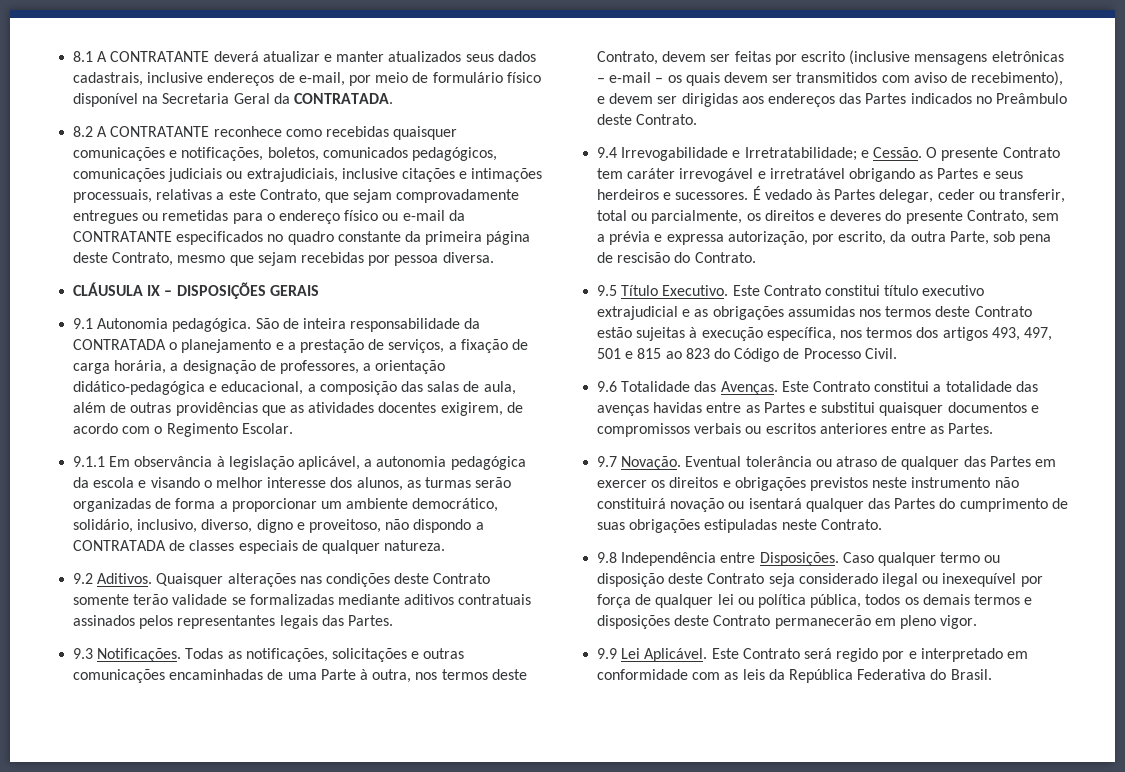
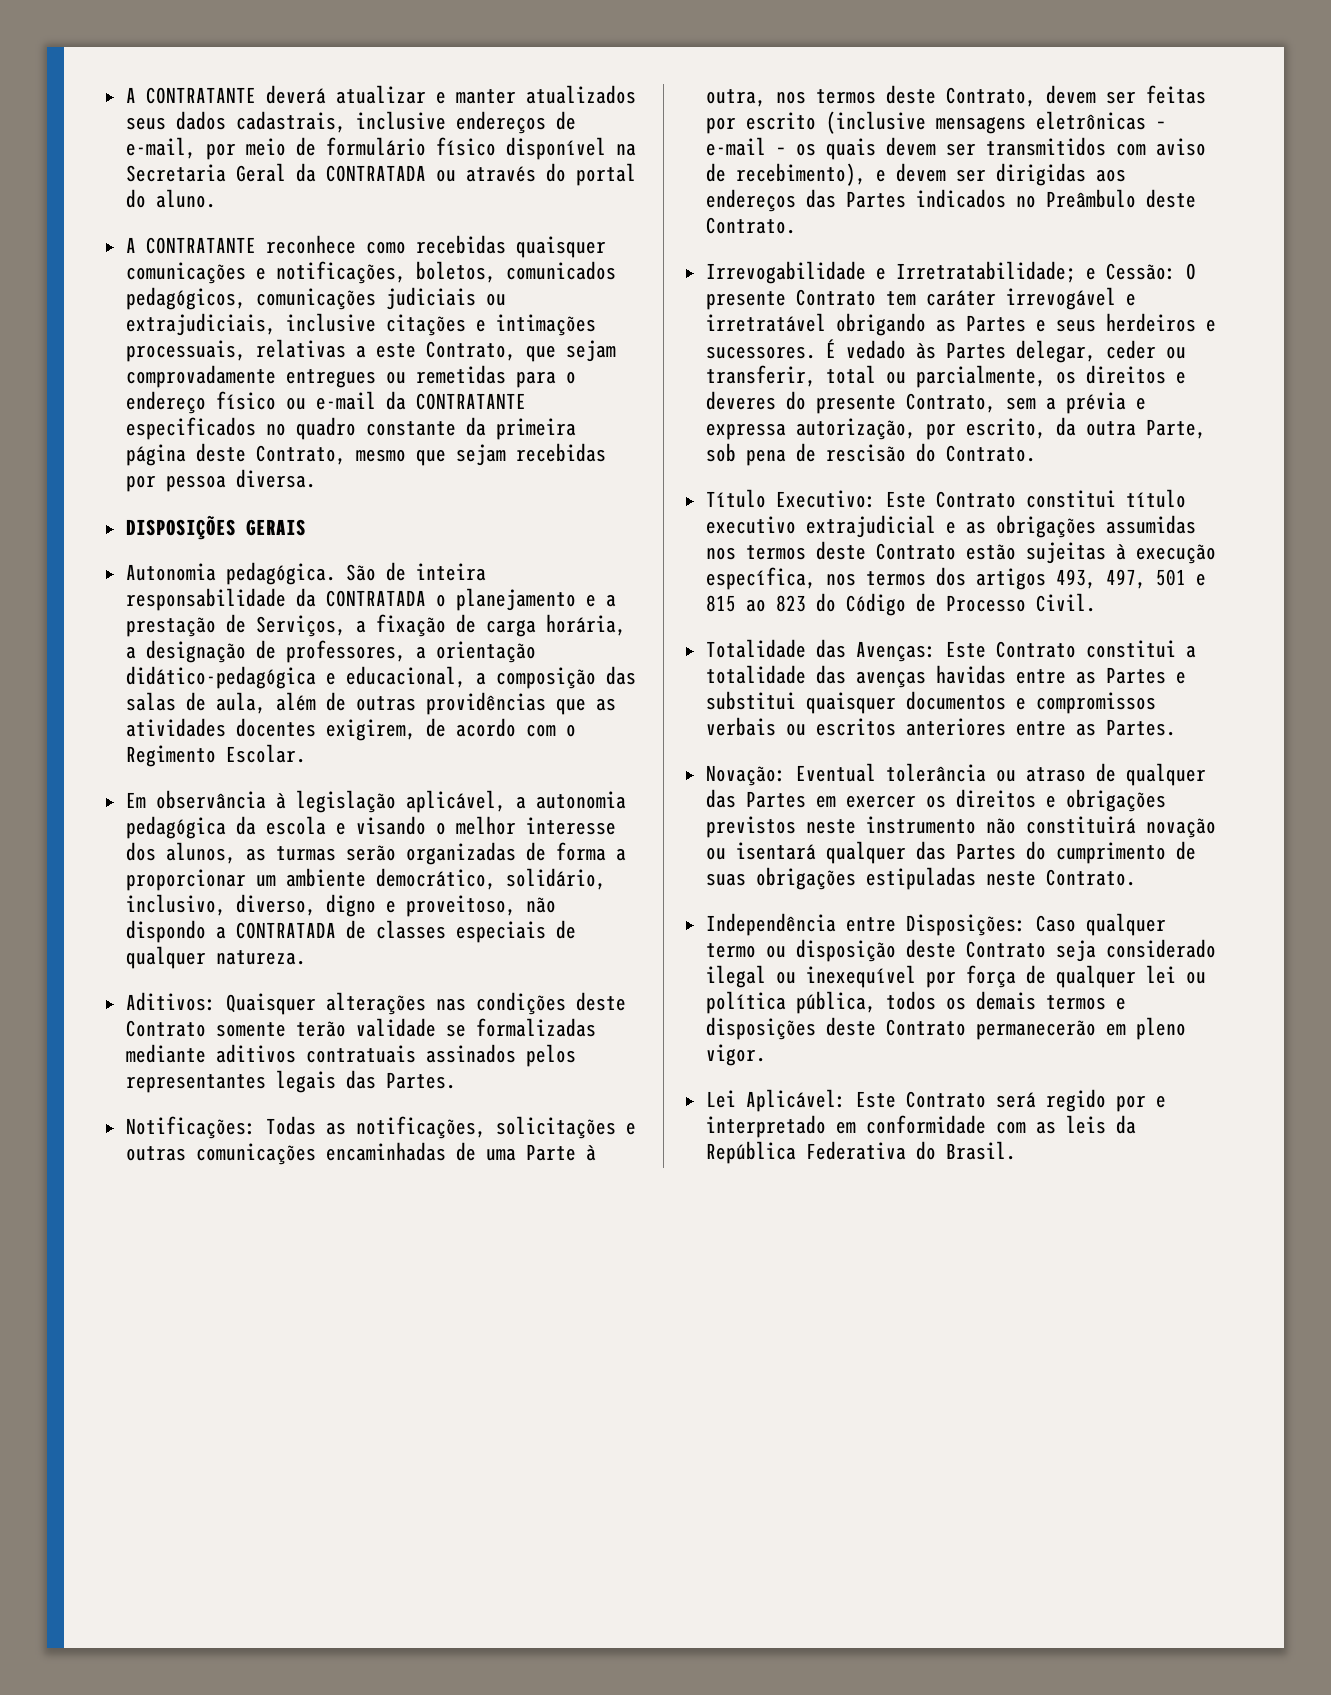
[73,51,94,62] 8.1 -> (125, 95) none
[293,93,393,104] [73,126,94,137] CONTRATADA. // 8.2 -> [325,163,636,186] [125,189,216,208] CONTRATADA ou através do portal do aluno. //
[73,282,173,296] CLÁUSULA IX – -> (316, 478) none
[73,318,94,329] 9.1 -> (306, 527) none
[388,339,445,353] serviços, -> [255,615,346,637] Serviços,
[73,456,106,467] 9.1.1 -> (306, 753) none
[73,573,153,584] 9.2 Aditivos. -> [125,992,216,1011] Aditivos:
[73,648,182,662] 9.3 Notificações. -> [125,1116,256,1139] Notificações:
[597,147,618,158] 9.4 -> (796, 225) none
[872,147,922,158] Cessão. -> [1105,263,1176,280] Cessão:
[597,285,729,296] 9.5 Título Executivo. -> [705,489,876,508] Título Executivo:
[597,381,618,392] 9.6 -> (1096, 602) none
[720,381,778,395] Avenças. -> [855,641,936,662] Avenças:
[597,456,682,470] 9.7 Novação. -> [705,765,786,786] Novação:
[597,552,618,563] 9.8 -> (1136, 877) none
[759,552,839,566] Disposições. -> [905,914,1026,936] Disposições:
[597,648,708,662] 9.9 Lei Aplicável. -> [705,1089,846,1112] Lei Aplicável:

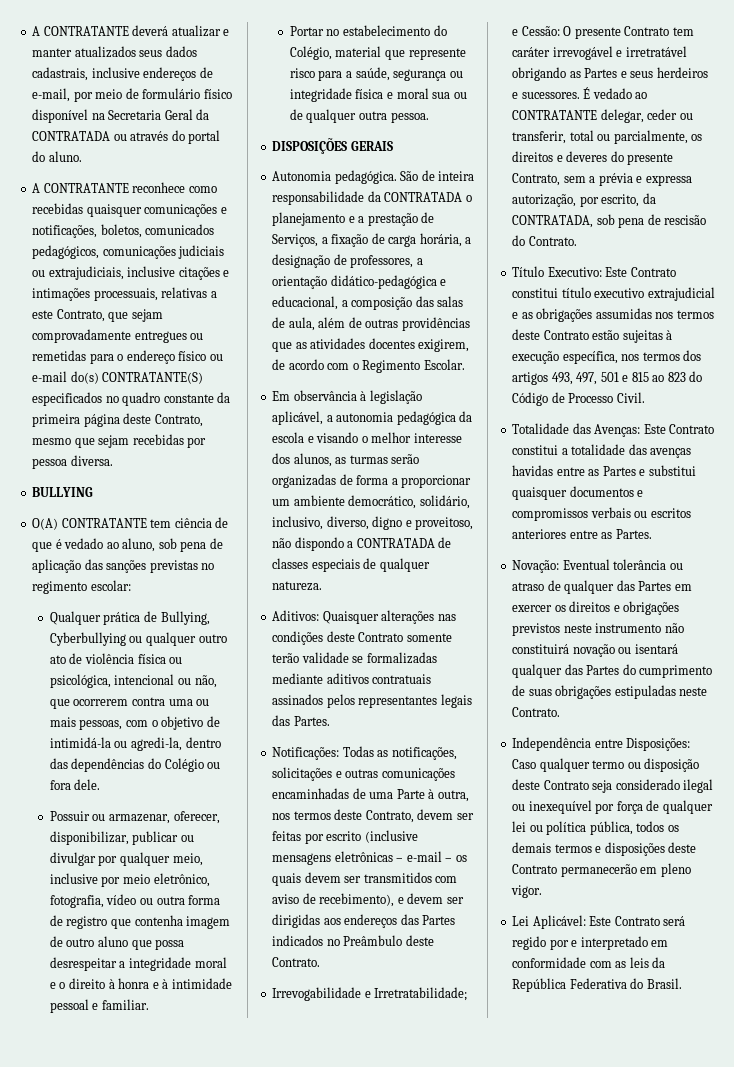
[385,391,526,410] da CONTRATANTE -> [70,371,204,384] do(s) CONTRATANTE(S)
(316, 478) none -> [32,487,94,497] [32,517,229,530] [32,538,223,552] [32,559,215,573] [32,580,131,594] [49,611,210,625] [49,632,227,646] [49,653,183,664] [49,674,217,688] [49,697,210,709] [49,716,220,730] [49,737,221,751] [49,758,221,772] [49,779,101,790] [49,811,220,824] [49,831,194,845] [49,852,203,866] [49,873,210,887] [49,894,221,908] [49,915,231,929] [49,936,185,950] [49,957,227,971] [49,978,232,989] [49,999,149,1013] [289,25,447,36] [289,46,466,60] [289,67,463,81] [289,88,467,102] [289,109,429,123] // BULLYING // O(A) CONTRATANTE tem ciência de que é vedado ao aluno, sob pena de aplicação das sanções previstas no regimento escolar: // Qualquer prática de Bullying, Cyberbullying ou qualquer outro ato de violência física ou psicológica, intencional ou não, que ocorrerem contra uma ou mais pessoas, com o objetivo de intimidá-la ou agredi-la, dentro das dependências do Colégio ou fora dele. // Possuir ou armazenar, oferecer, disponibilizar, publicar ou divulgar por qualquer meio, inclusive por meio eletrônico, fotografia, vídeo ou outra forma de registro que contenha imagem de outro aluno que possa desrespeitar a integridade moral e o direito à honra e à intimidade pessoal e familiar. // Portar no estabelecimento do Colégio, material que represente risco para a saúde, segurança ou integridade física e moral sua ou de qualquer outra pessoa.
[915,342,1006,359] às Partes -> [635,92,648,99] [512,110,598,120] ao CONTRATANTE
[1085,419,1206,439] outra Parte, -> [512,215,594,228] CONTRATADA,

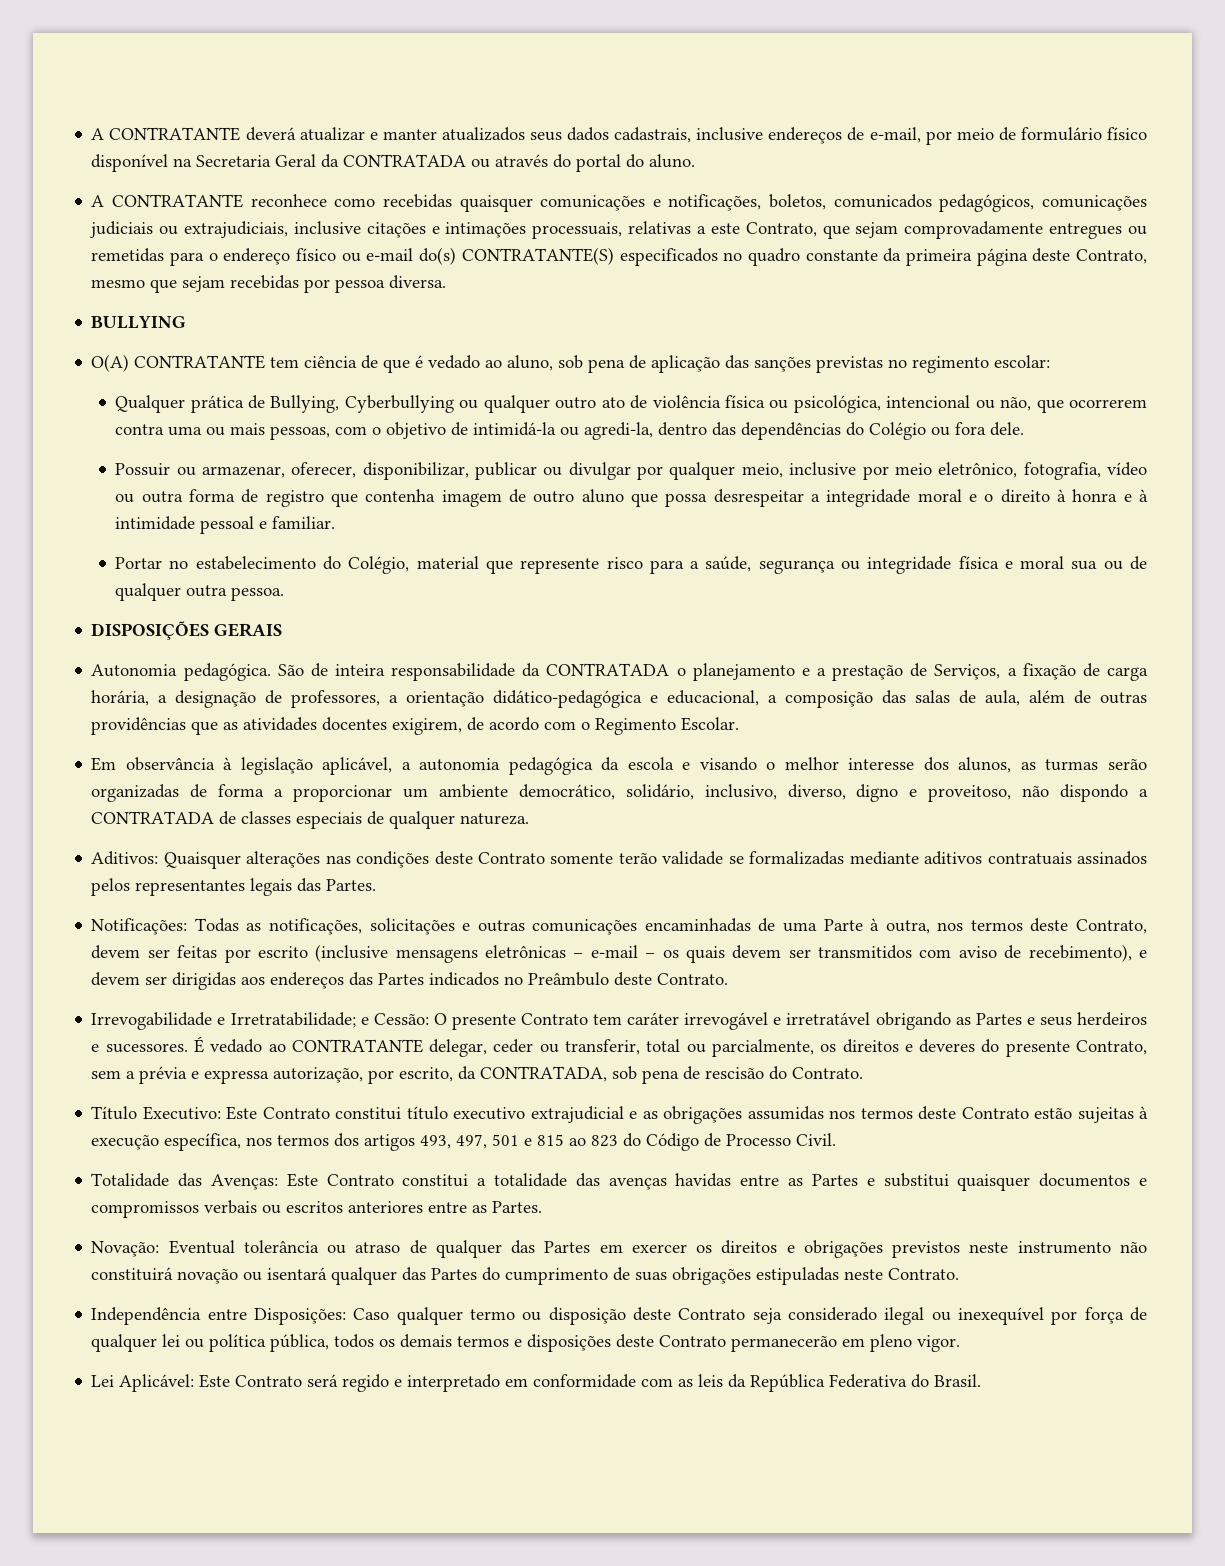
[549,939,569,950] por -> (390, 1383) none

